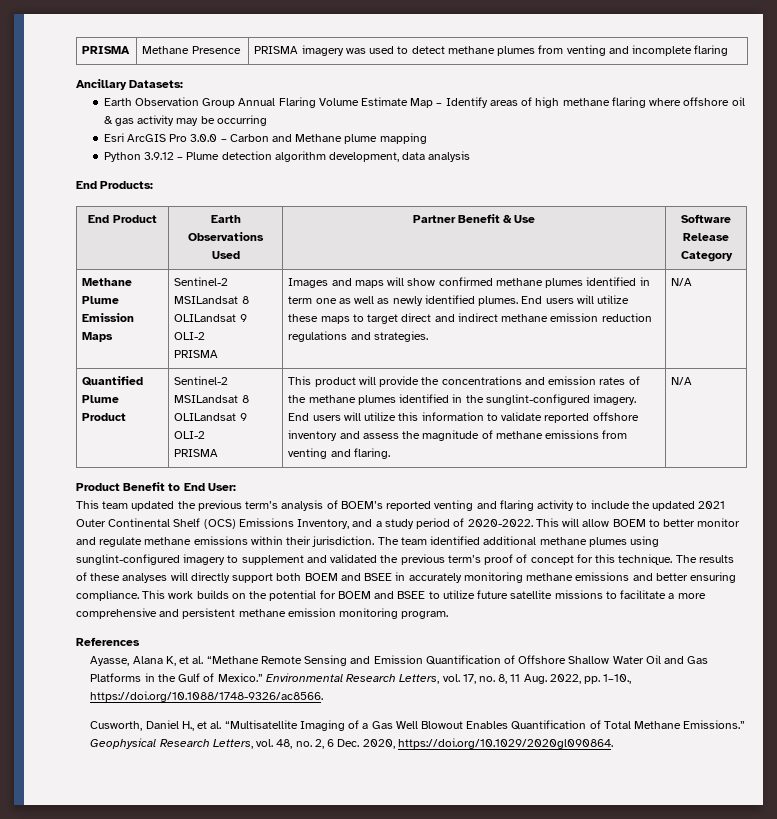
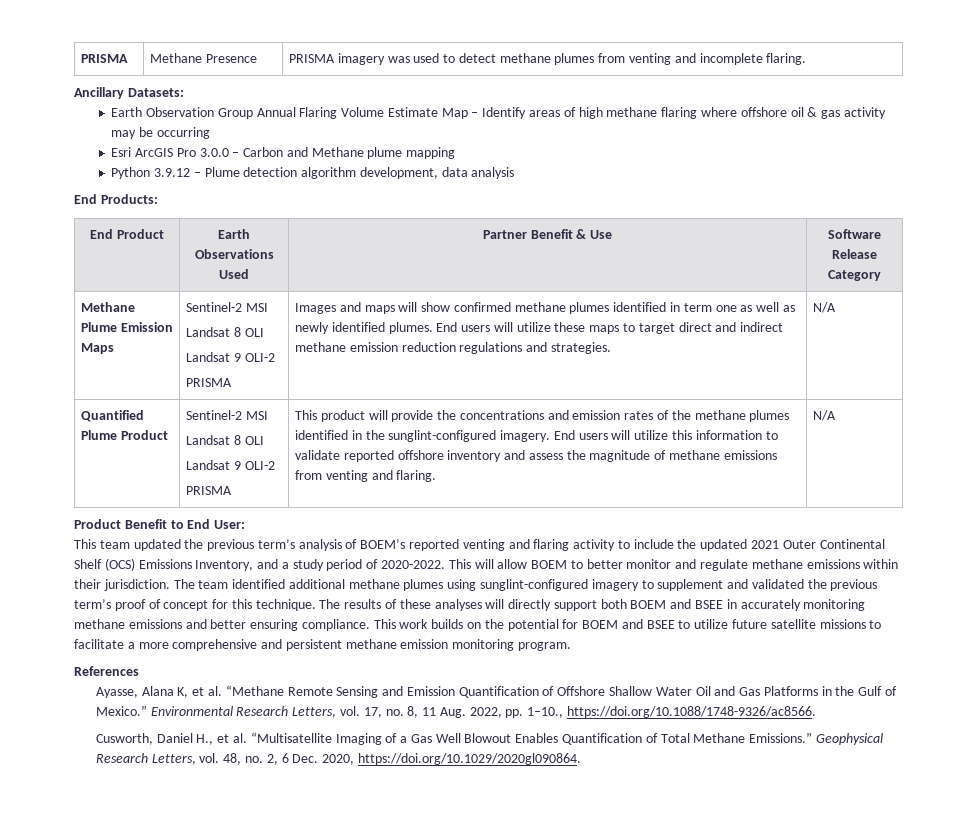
[694,45,729,56] flaring -> [766,53,807,65] flaring.
[174,296,249,304] [174,314,237,322] MSILandsat 8 OLILandsat -> [245,303,268,312] [186,327,264,337] [186,352,231,362] MSI // Landsat 8 OLI // Landsat
[174,395,249,403] [174,413,237,421] MSILandsat 8 OLILandsat -> [245,411,268,420] [186,435,264,445] [186,460,231,470] MSI // Landsat 8 OLI // Landsat

